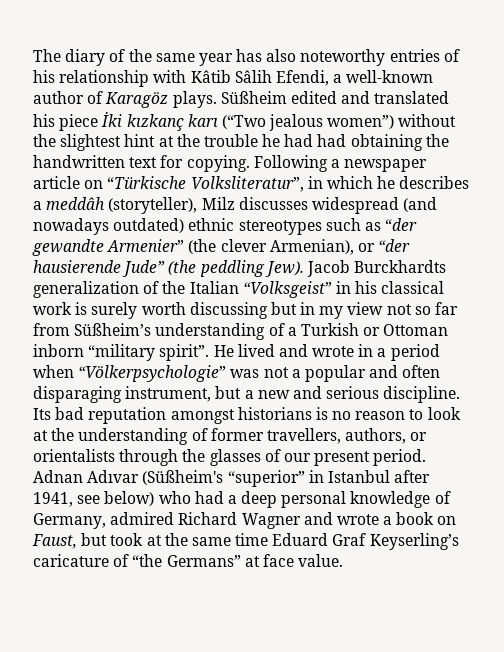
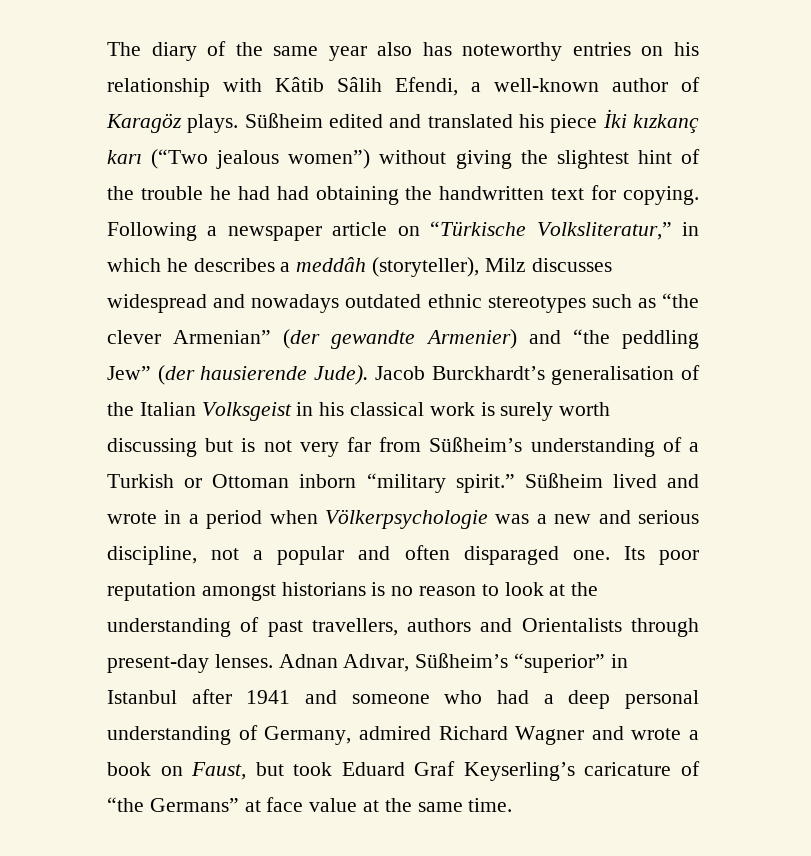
[236,49,297,62] has also -> [377,42,452,56] also has
[443,49,460,62] of -> [641,46,664,56] on
(457, 120) none -> [455,150,512,169] giving
[158,136,174,147] at -> [680,149,700,164] of
[190,176,304,192] Volksliteratur”, -> [536,222,672,240] Volksliteratur,”
[403,197,438,212] [33,218,185,235] (and nowadays outdated) -> [213,294,422,313] and nowadays outdated
[385,218,418,231] [32,239,411,256] [33,260,447,277] [33,281,139,298] “der gewandte Armenier” (the clever Armenian), or “der hausierende Jude” (the peddling Jew). Jacob Burckhardts generalization -> [662,293,699,308] [107,329,700,349] [107,365,675,385] “the clever Armenian” (der gewandte Armenier) and “the peddling Jew” (der hausierende Jude). Jacob Burckhardt’s generalisation
[242,281,332,298] “Volksgeist” -> [201,402,292,421] Volksgeist
[300,302,431,319] in my view not so -> [241,438,339,457] is not very
[159,344,234,361] spirit”. He -> [455,473,603,493] spirit.” Süßheim
[78,365,260,382] “Völkerpsychologie” was -> [325,509,699,529] [107,546,197,565] Völkerpsychologie was a new and serious discipline,
[33,386,461,403] [33,407,85,420] disparaging instrument, but a new and serious discipline. Its bad -> [463,546,699,565] disparaged one. Its poor
[210,428,428,444] [33,449,427,466] [33,470,224,485] former travellers, authors, or orientalists through the glasses of our present period. Adnan Adıvar (Süßheim's -> [267,618,699,637] [107,653,509,673] past travellers, authors and Orientalists through present-day lenses. Adnan Adıvar, Süßheim’s
[33,491,155,507] 1941, see below) -> [246,690,430,704] 1941 and someone
[350,491,431,508] knowledge -> [107,726,231,745] understanding
[146,533,269,546] at the same time -> (333, 769) none
[298,554,344,567] value. -> [309,798,513,812] value at the same time.

